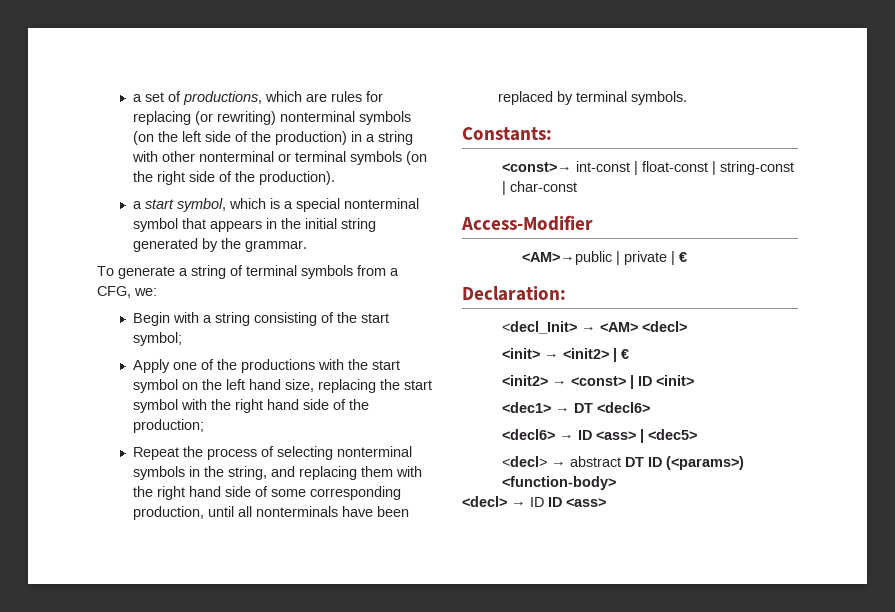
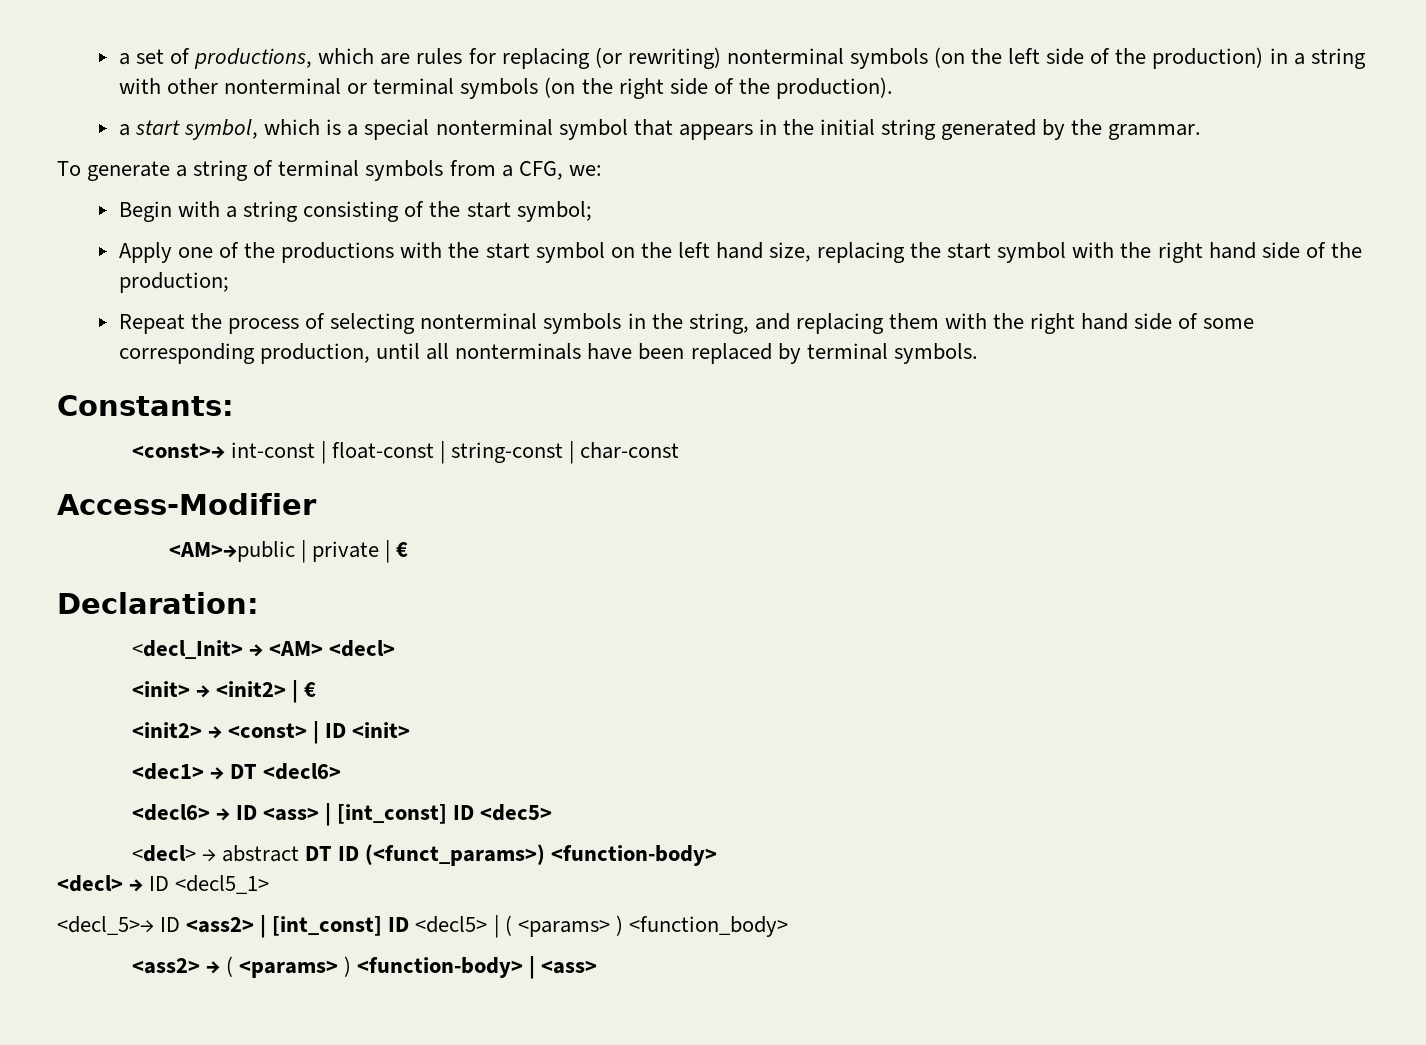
(645, 436) none -> [336,804,475,824] [int_const] ID
[666,456,745,470] (<params>) -> [364,844,545,866] (<funct_params>)
[548,497,562,507] ID -> [175,875,270,894] [57,915,788,938] [131,956,536,979] <decl5_1> // <decl_5>→ ID <ass2> | [int_const] ID <decl5> | ( <params> ) <function_body> // <ass2> → ( <params> ) <function-body> |

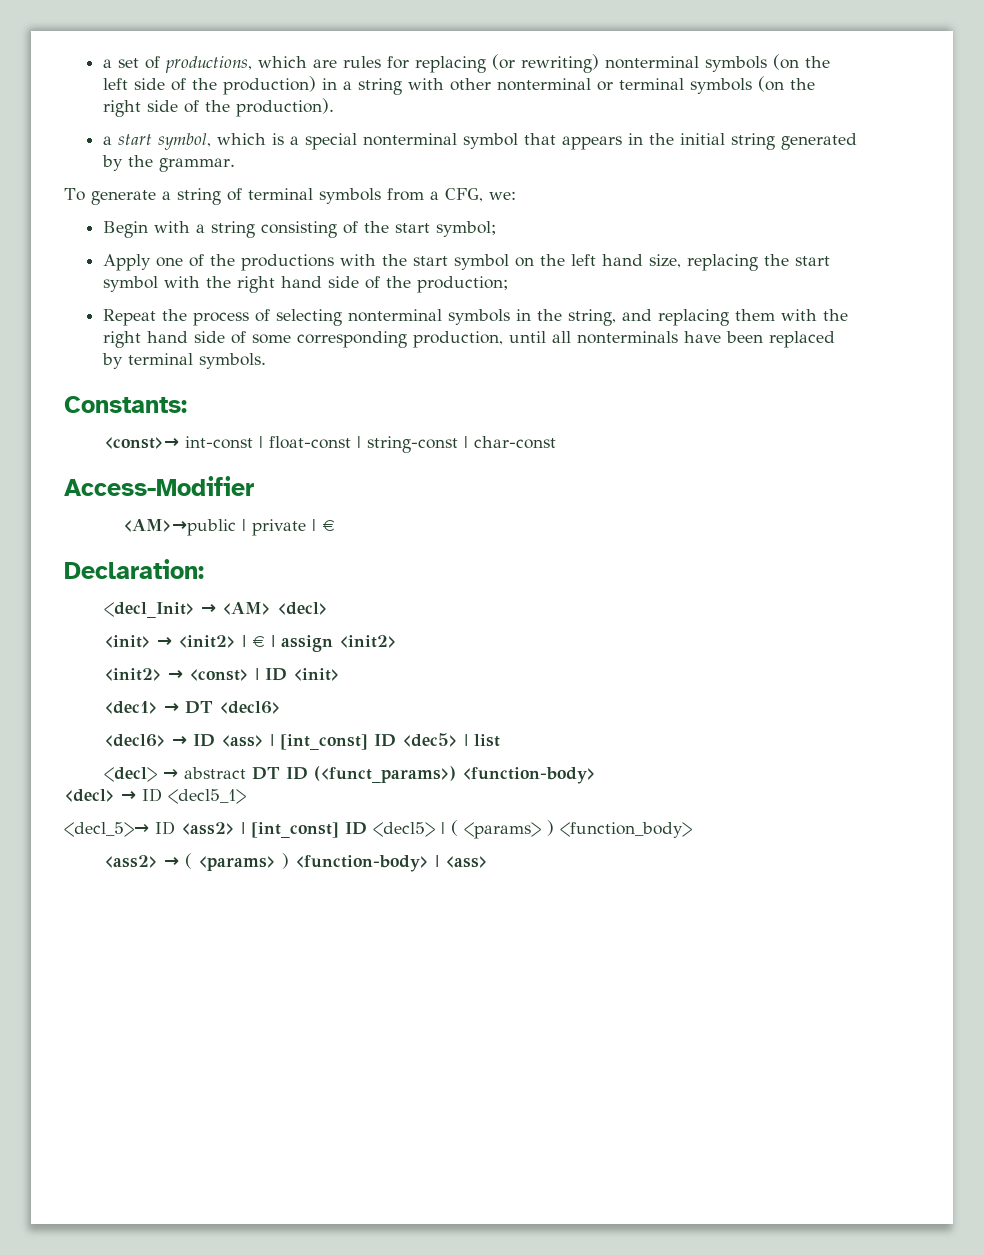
(316, 689) none -> [270,635,397,652] | assign <init2>
(553, 812) none -> [463,734,500,747] | list

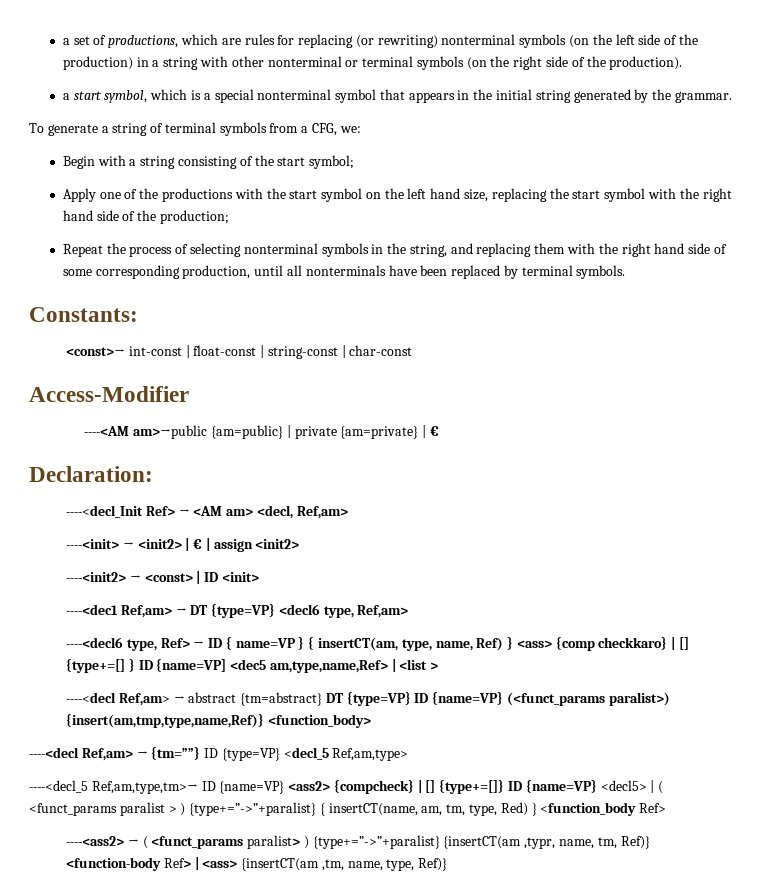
[123,519,237,536] <AM>→public -> [84,425,284,439] ----<AM am>→public {am=public}
(307, 527) none -> [340,426,419,439] {am=private}
[103,602,328,618] [103,635,151,648] <decl_Init> → <AM> <decl> // <init> -> [65,505,348,519] [65,539,119,549] ----<decl_Init Ref> → <AM am> <decl, Ref,am> // ----<init>
[103,668,162,681] <init2> -> [65,572,126,582] ----<init2>
[103,701,281,714] [103,733,500,750] [103,766,596,784] [64,788,246,804] [64,820,692,839] [103,853,488,872] <dec1> → DT <decl6> // <decl6> → ID <ass> | [int_const] ID <dec5> | list // <decl> → abstract DT ID (<funct_params>) <function-body> // <decl> → ID <decl5_1> // <decl_5>→ ID <ass2> | [int_const] ID <decl5> | ( <params> ) <function_body> // <ass2> → ( <params> ) <function-body> | <ass> -> [65,603,409,618] [65,636,690,651] [65,658,439,673] [65,691,670,706] [65,713,371,728] [29,746,409,761] [29,779,664,794] [29,802,667,816] [65,835,650,849] [65,857,448,871] ----<dec1 Ref,am> → DT {type=VP} <decl6 type, Ref,am> // ----<decl6 type, Ref> → ID { name=VP } { insertCT(am, type, name, Ref) } <ass> {comp checkkaro} | [] {type+=[] } ID {name=VP] <dec5 am,type,name,Ref> | <list > // ----<decl Ref,am> → abstract {tm=abstract} DT {type=VP} ID {name=VP} (<funct_params paralist>) {insert(am,tmp,type,name,Ref)} <function_body> // ----<decl Ref,am> → {tm=””} ID {type=VP} <decl_5 Ref,am,type> // ----<decl_5 Ref,am,type,tm>→ ID {name=VP} <ass2> {compcheck} | [] {type+=[]} ID {name=VP} <decl5> | ( <funct_params paralist > ) {type+=”->”+paralist} { insertCT(name, am, tm, type, Red) } <function_body Ref> // ----<ass2> → ( <funct_params paralist> ) {type+=”->”+paralist} {insertCT(am ,typr, name, tm, Ref)} <function-body Ref> | <ass> {insertCT(am ,tm, name, type, Ref)}

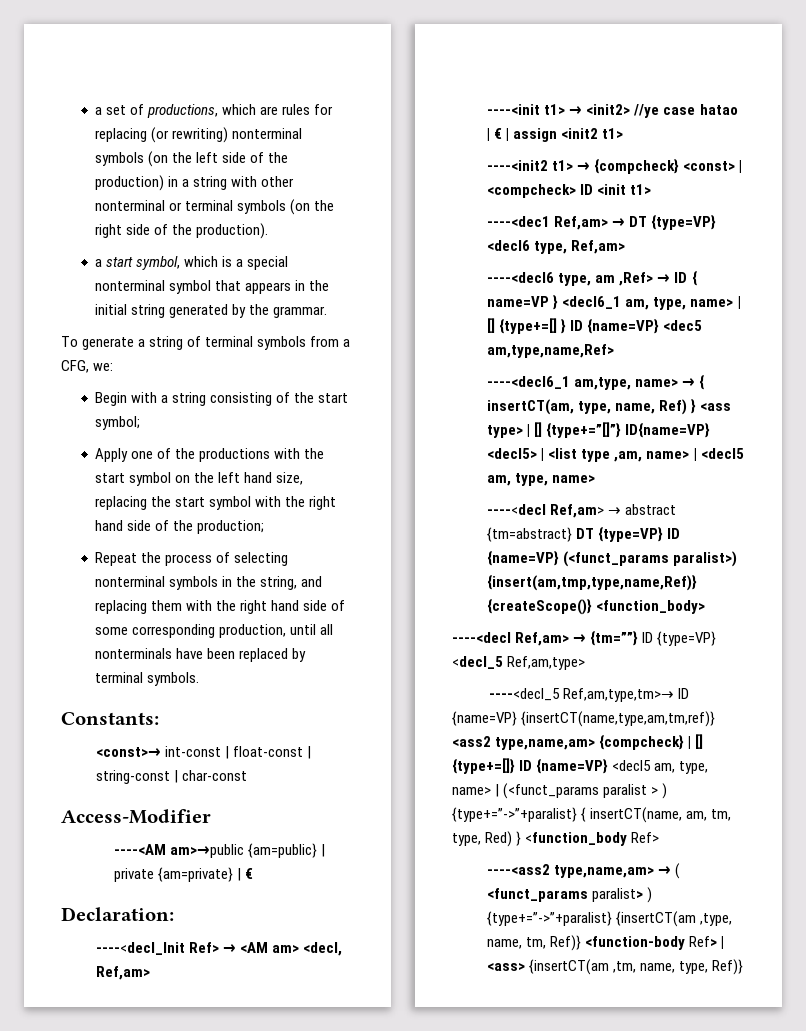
[65,538,300,552] [65,571,259,584] ----<init> → <init2> | € | assign <init2> // ----<init2> → <const> | ID <init> -> [487,104,738,118] [487,128,624,142] [487,158,743,174] [487,184,652,198] ----<init t1> → <init2> //ye case hatao | € | assign <init2 t1> // ----<init2 t1> → {compcheck} <const> | <compcheck> ID <init t1>
[160,638,190,648] Ref> -> [595,272,654,286] am ,Ref>
(305, 643) none -> [562,296,741,310] [487,318,703,334] [487,344,615,358] [487,376,696,390] <decl6_1 am, type, name> | [] {type+=[] } ID {name=VP} <dec5 am,type,name,Ref> // ----<decl6_1 am,type, name> →
[516,636,690,651] [65,658,439,673] <ass> {comp checkkaro} | [] {type+=[] } ID {name=VP] <dec5 am,type,name,Ref> | <list > -> [700,403,732,411] [487,422,711,438] [487,448,744,462] [487,473,596,486] <ass type> | [] {type+=”[]”} ID{name=VP} <decl5> | <list type ,am, name> | <decl5 am, type, name>
(264, 720) none -> [487,598,593,615] {createScope()}
[288,781,331,791] <ass2> -> [521,711,716,727] [452,736,596,750] {insertCT(name,type,am,tm,ref)} <ass2 type,name,am>
[600,780,664,794] [29,803,117,816] <decl5> | ( <funct_params -> [612,760,709,774] [452,783,600,799] <decl5 am, type, name> | (<funct_params
[65,836,124,846] ----<ass2> -> [487,864,655,878] ----<ass2 type,name,am>
[524,837,556,849] ,typr, -> [700,913,733,926] ,type,

